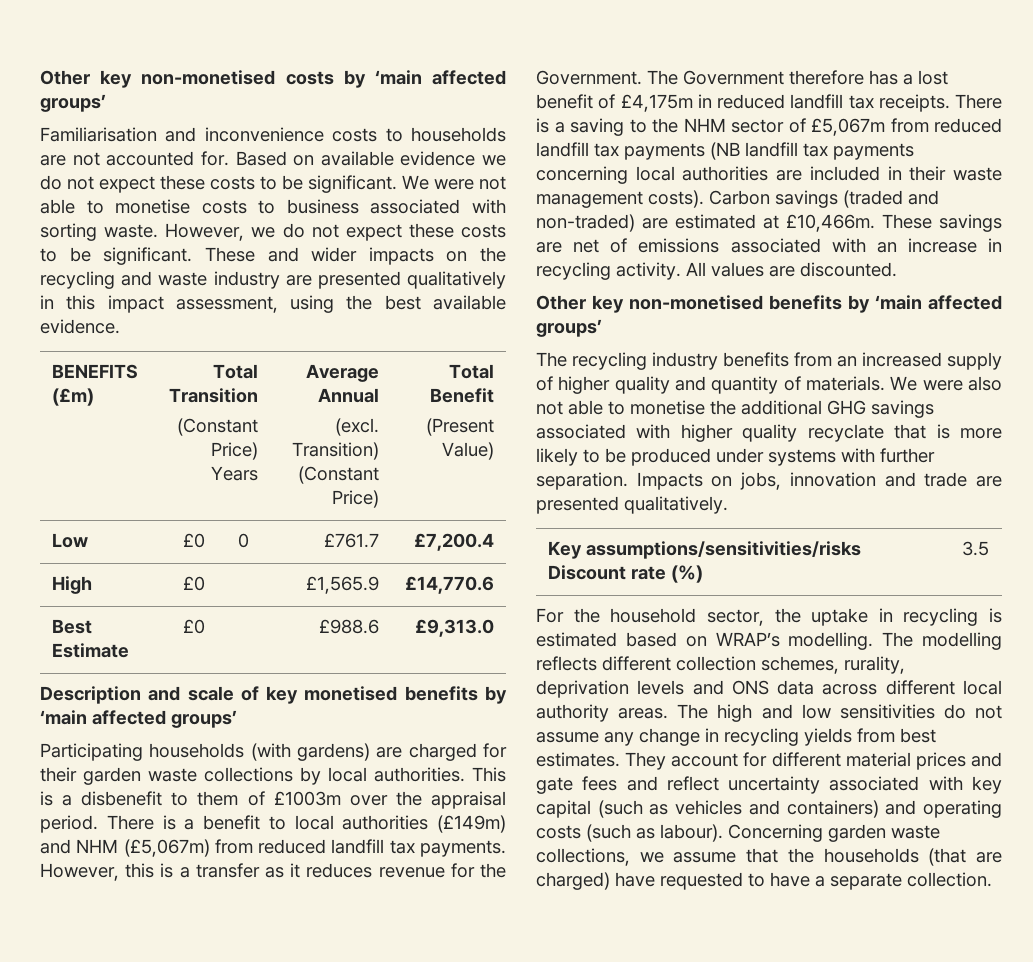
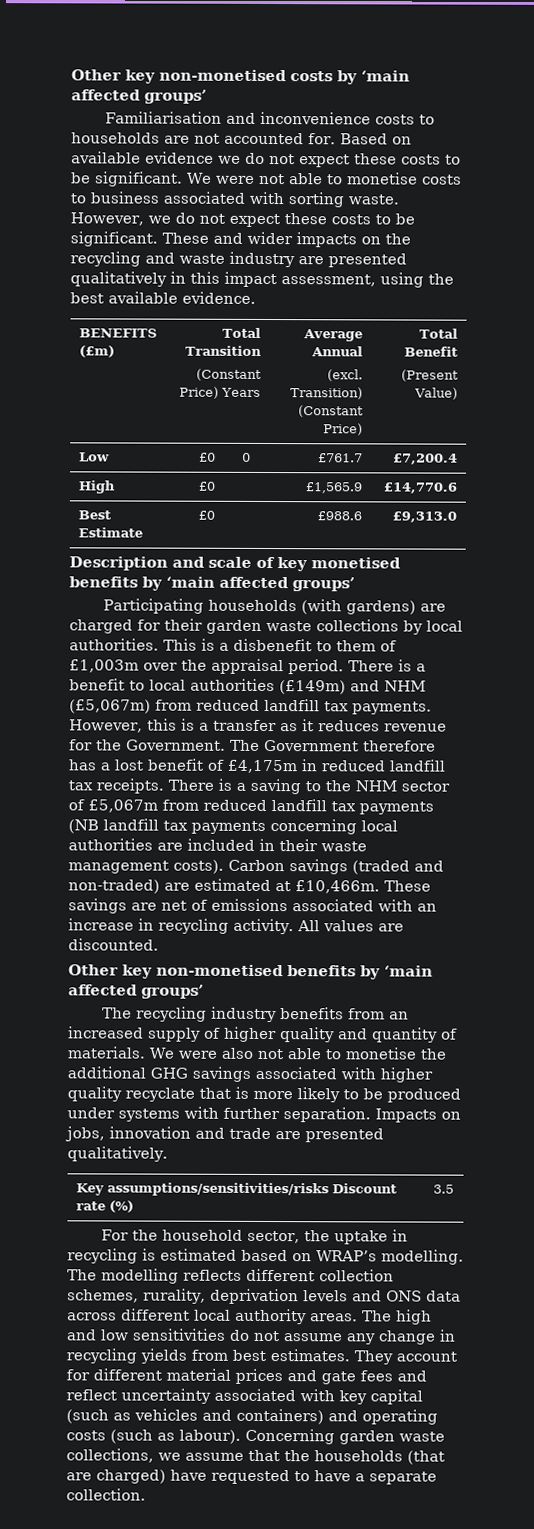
[273,791,341,806] £1003m -> [69,659,139,673] £1,003m

